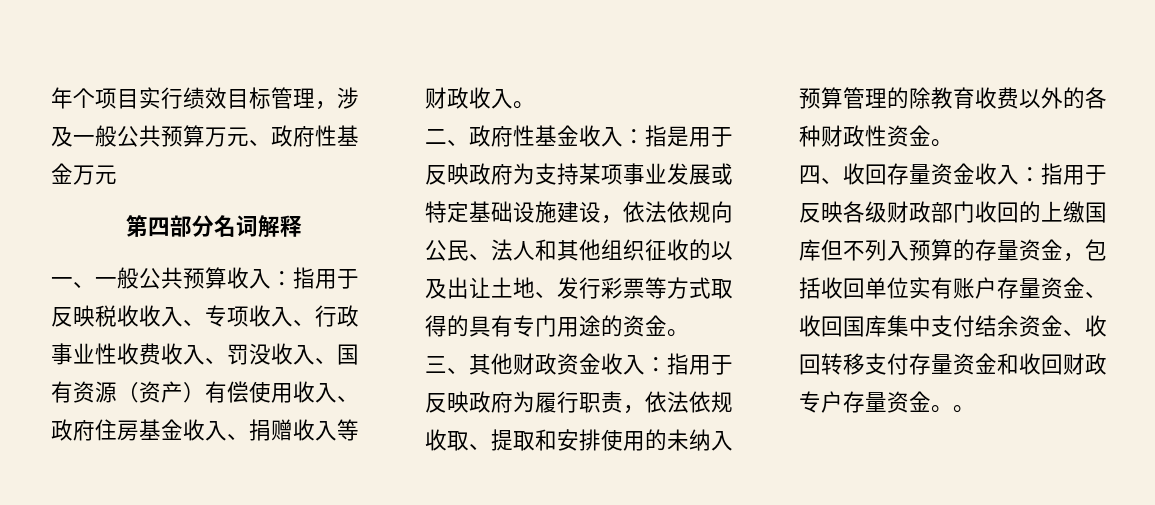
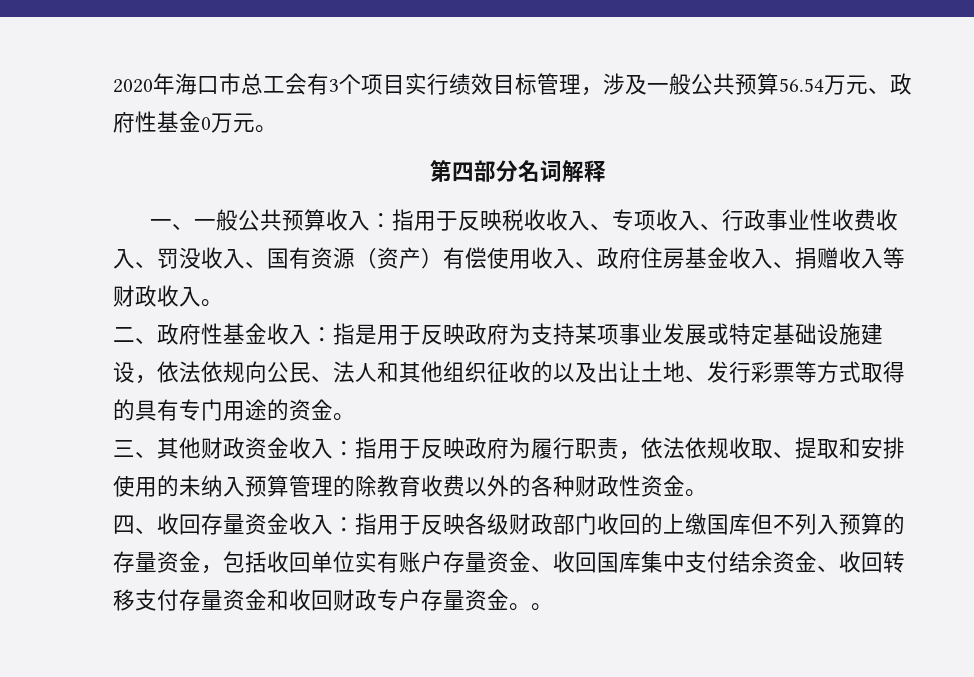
[51,87,73,109] 年 -> [113,73,339,95] 2020年海口市总工会有3
(205, 136) none -> [779,78,824,92] 56.54
[73,165,117,185] 万元 -> [201,113,277,133] 0万元。

